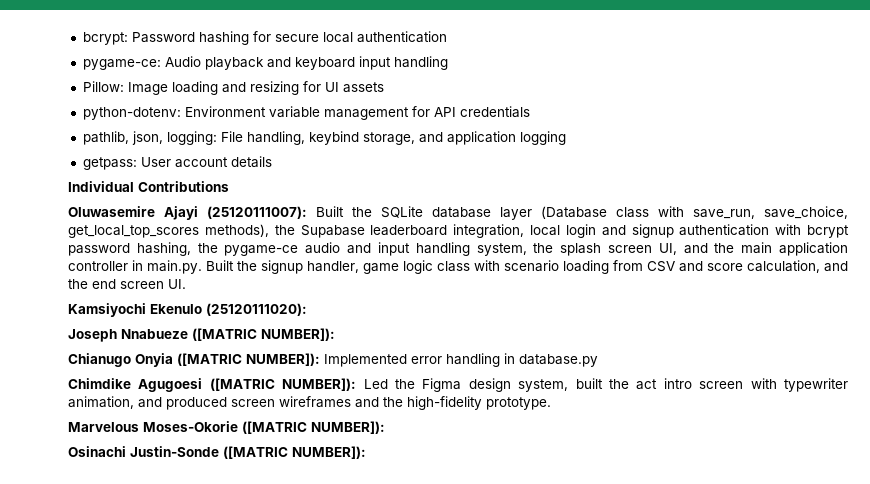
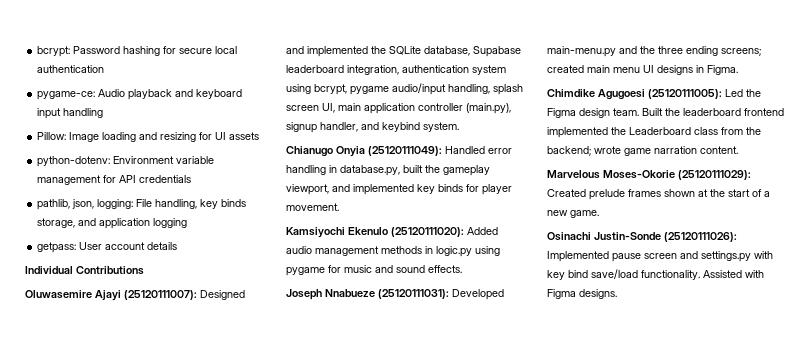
[308,131,359,145] keybind -> [200,199,247,209] key binds
[316,206,848,220] [68,224,850,238] [68,242,554,256] Built the SQLite database layer (Database class with save_run, save_choice, get_local_top_scores methods), the Supabase leaderboard integration, local login and signup authentication with bcrypt password hashing, the pygame-ce audio and input handling system, the -> [200,290,245,300] [286,46,521,57] [286,65,506,75] [286,83,490,95] Designed and implemented the SQLite database, Supabase leaderboard integration, authentication system using bcrypt, pygame audio/input handling,
[683,243,735,254] and the -> (335, 108) none
[132,260,848,274] [68,279,186,289] [68,303,307,317] [68,328,335,342] [68,353,598,367] in main.py. Built the signup handler, game logic class with scenario loading from CSV and score calculation, and the end screen UI. // Kamsiyochi Ekenulo (25120111020): // Joseph Nnabueze ([MATRIC NUMBER]): // Chianugo Onyia ([MATRIC NUMBER]): Implemented error handling in database.py -> [466,103,511,114] [286,122,459,133] [286,146,512,157] [286,165,490,176] [286,184,512,195] [286,203,339,211] [286,227,498,238] [286,246,500,257] [286,265,462,276] [286,289,504,300] [547,46,761,57] [547,65,738,75] (main.py), signup handler, and keybind system. // Chianugo Onyia (25120111049): Handled error handling in database.py, built the gameplay viewport, and implemented key binds for player movement. // Kamsiyochi Ekenulo (25120111020): Added audio management methods in logic.py using pygame for music and sound effects. // Joseph Nnabueze (25120111031): Developed main-menu.py and the three ending screens; created main menu UI designs in Figma.
[209,378,357,391] ([MATRIC NUMBER]): -> [648,89,722,99] (25120111005):
[518,378,848,392] [68,396,551,410] [68,421,385,434] [68,446,366,459] system, built the act intro screen with typewriter animation, and produced screen wireframes and the high-fidelity prototype. // Marvelous Moses-Okorie ([MATRIC NUMBER]): // Osinachi Justin-Sonde ([MATRIC NUMBER]): -> [613,108,784,116] [547,127,761,138] [547,146,738,156] [547,170,751,180] [547,189,770,200] [547,210,599,218] [547,232,737,242] [547,251,773,262] [547,269,764,280] [547,289,617,299] team. Built the leaderboard frontend implemented the Leaderboard class from the backend; wrote game narration content. // Marvelous Moses-Okorie (25120111029): Created prelude frames shown at the start of a new game. // Osinachi Justin-Sonde (25120111026): Implemented pause screen and settings.py with key bind save/load functionality. Assisted with Figma designs.

